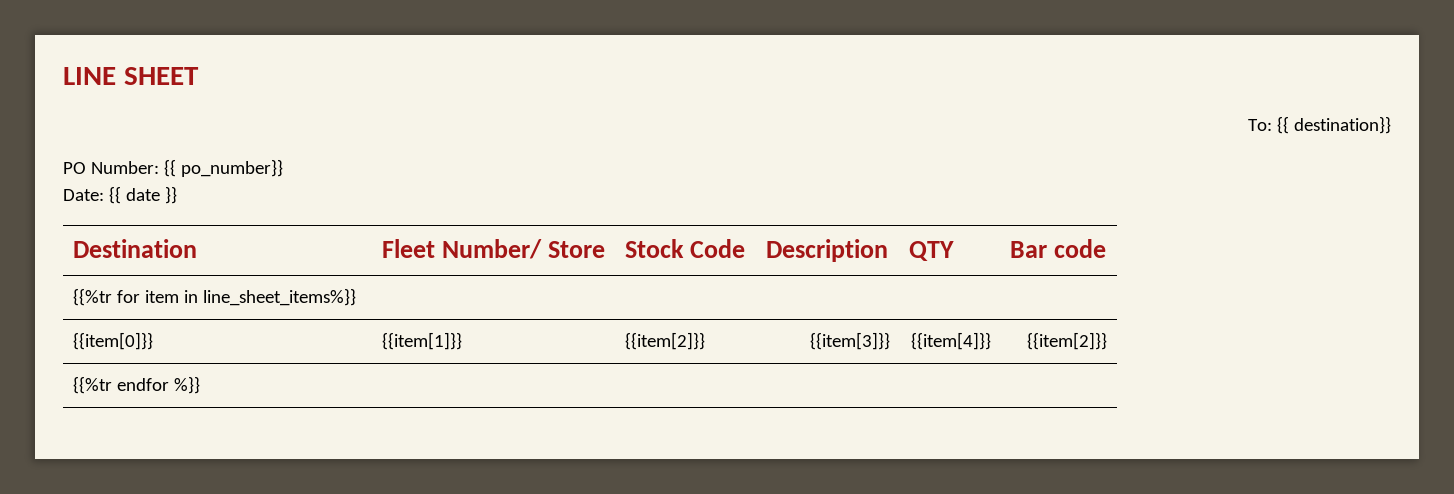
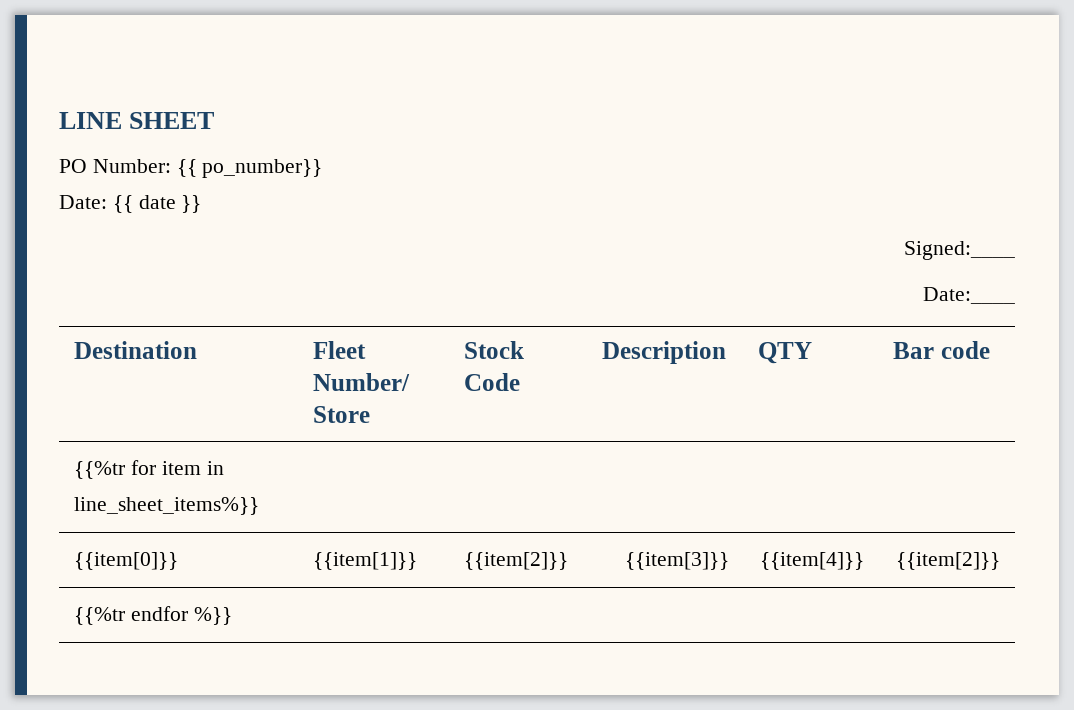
[1248,116,1391,134] // To: {{ destination}} -> (215, 120) none
(177, 195) none -> [904,241,1015,260] [923,287,1015,304] // Signed:____ // Date:____

